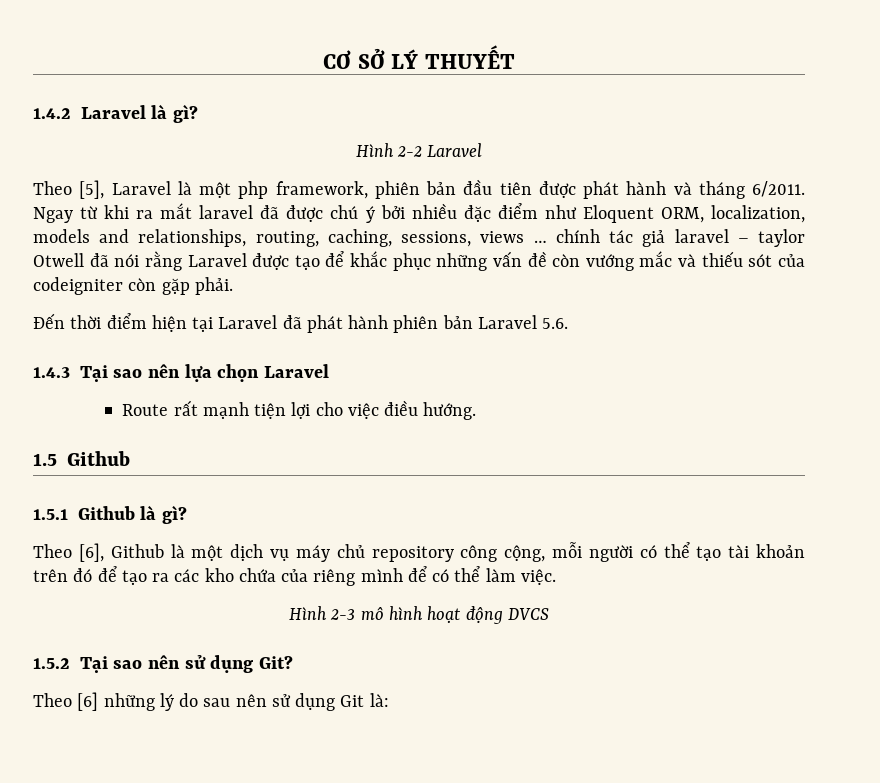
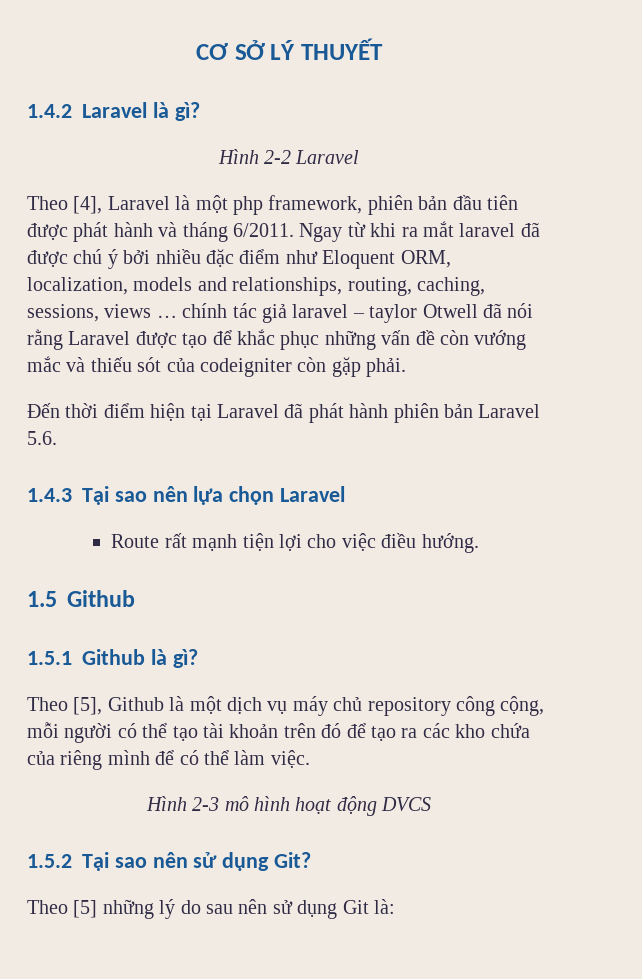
[79,180,105,199] [5], -> [73,196,103,214] [4],
[78,543,104,562] [6], -> [73,697,103,715] [5],
[77,692,99,711] [6] -> [73,900,98,918] [5]

